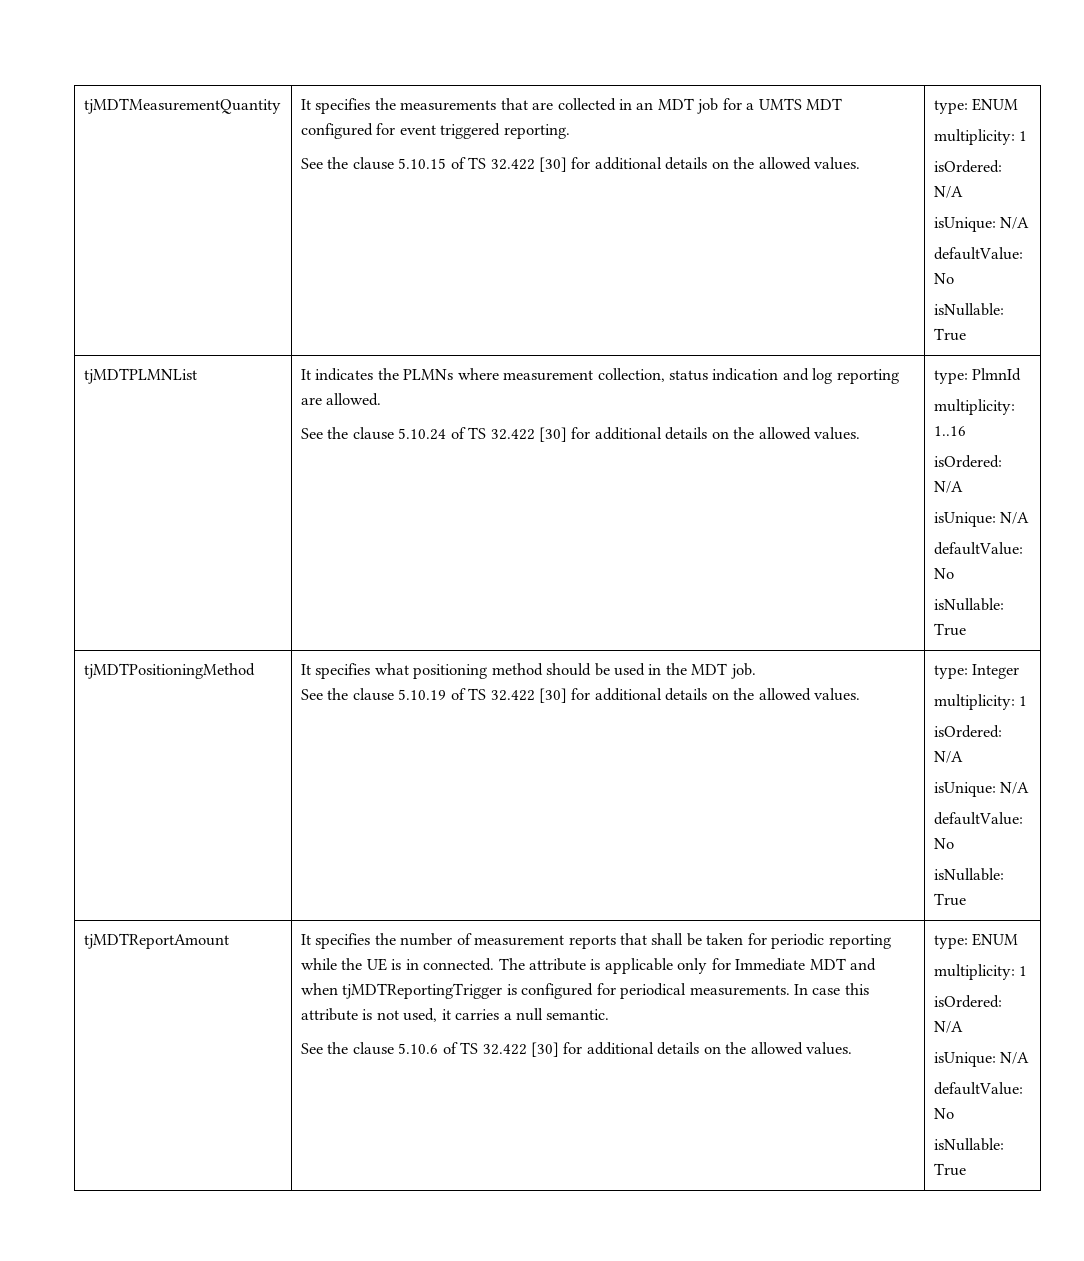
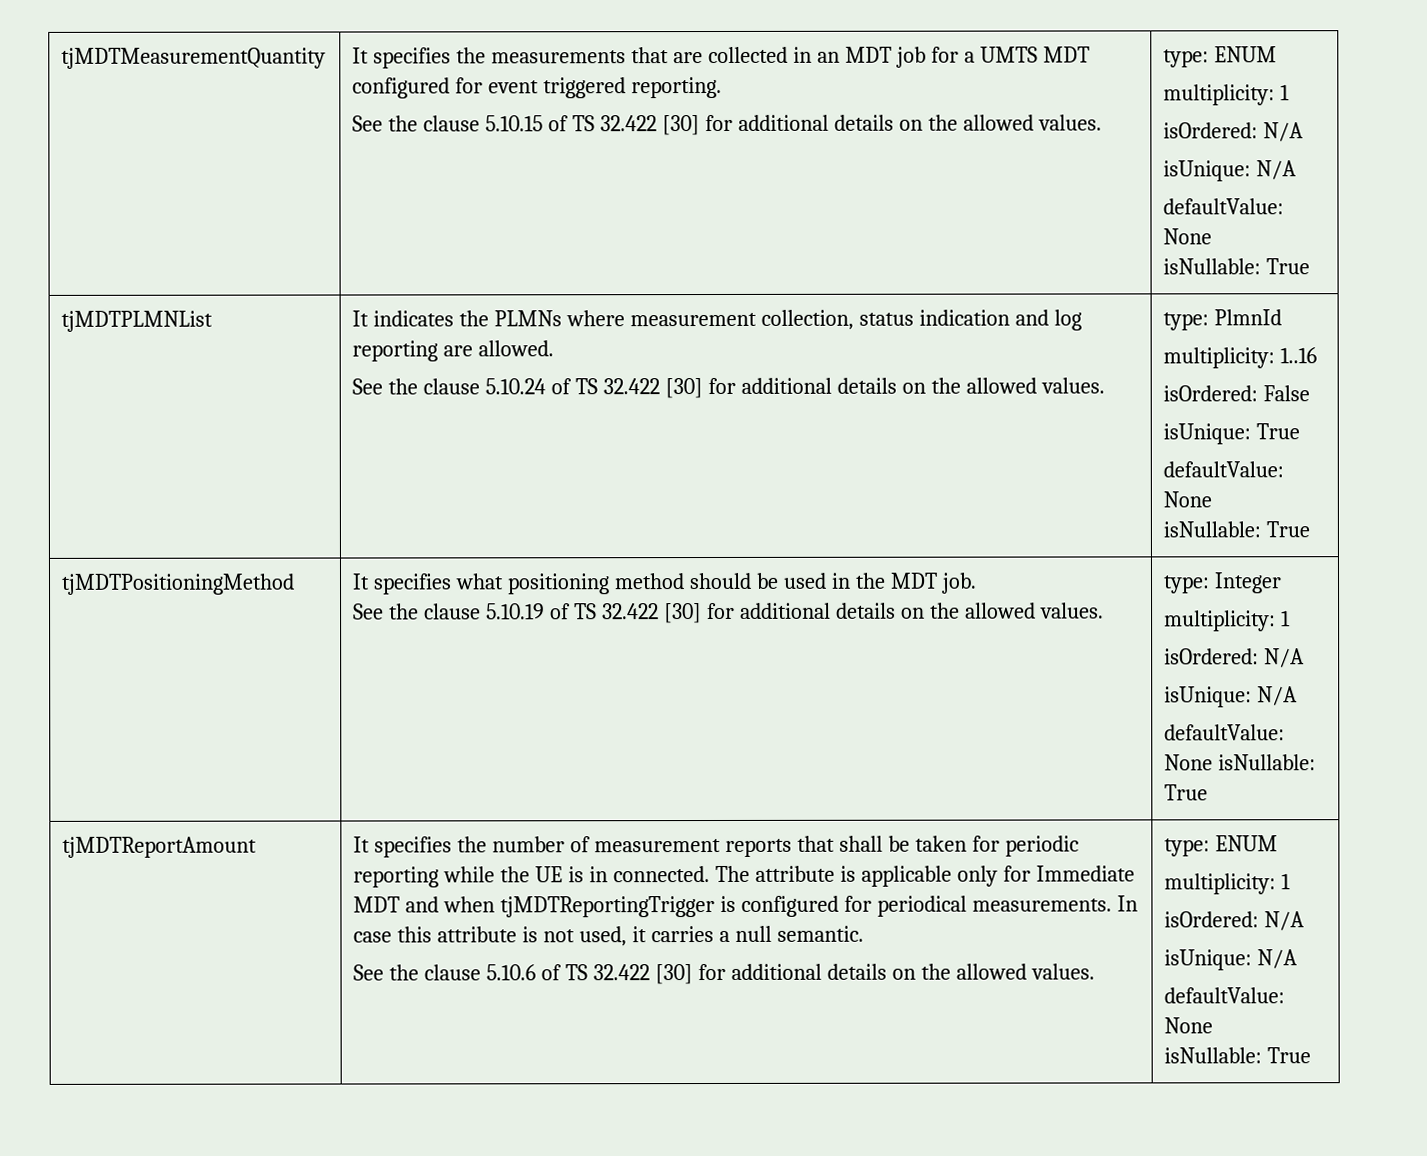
[933,247,1023,260] [933,273,954,284] defaultValue: No -> [1163,198,1285,215] [1163,228,1213,245] defaultValue: None
[933,481,963,493] [933,512,1030,527] [933,542,1023,555] [933,568,954,579] N/A // isUnique: N/A // defaultValue: No -> [1263,385,1311,402] [1163,423,1301,445] [1163,461,1285,478] [1163,491,1213,508] False // isUnique: True // defaultValue: None
[933,812,1023,825] [933,838,954,849] defaultValue: No // -> [1164,724,1286,741] [1164,754,1214,771] defaultValue: None
[933,1082,1023,1095] [933,1108,954,1119] defaultValue: No -> [1164,987,1286,1004] [1164,1017,1214,1034] defaultValue: None

